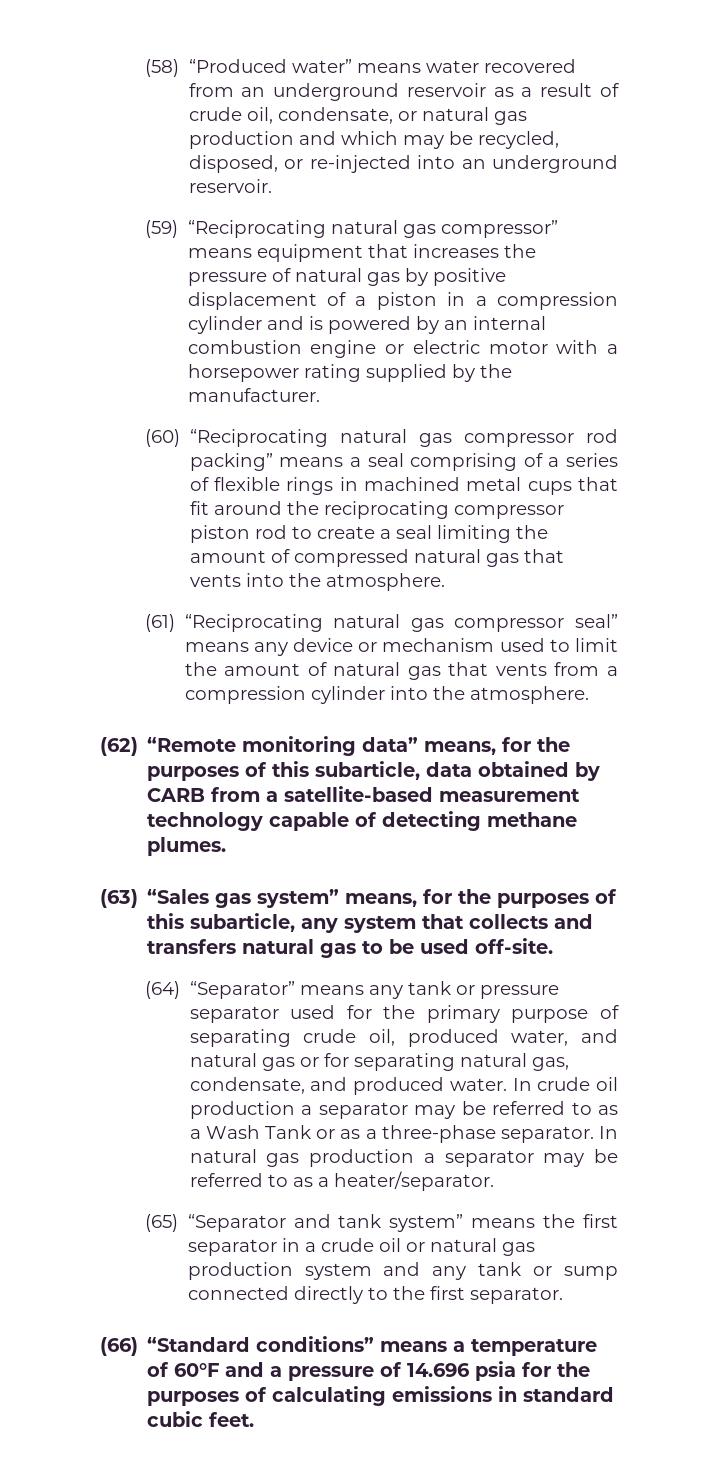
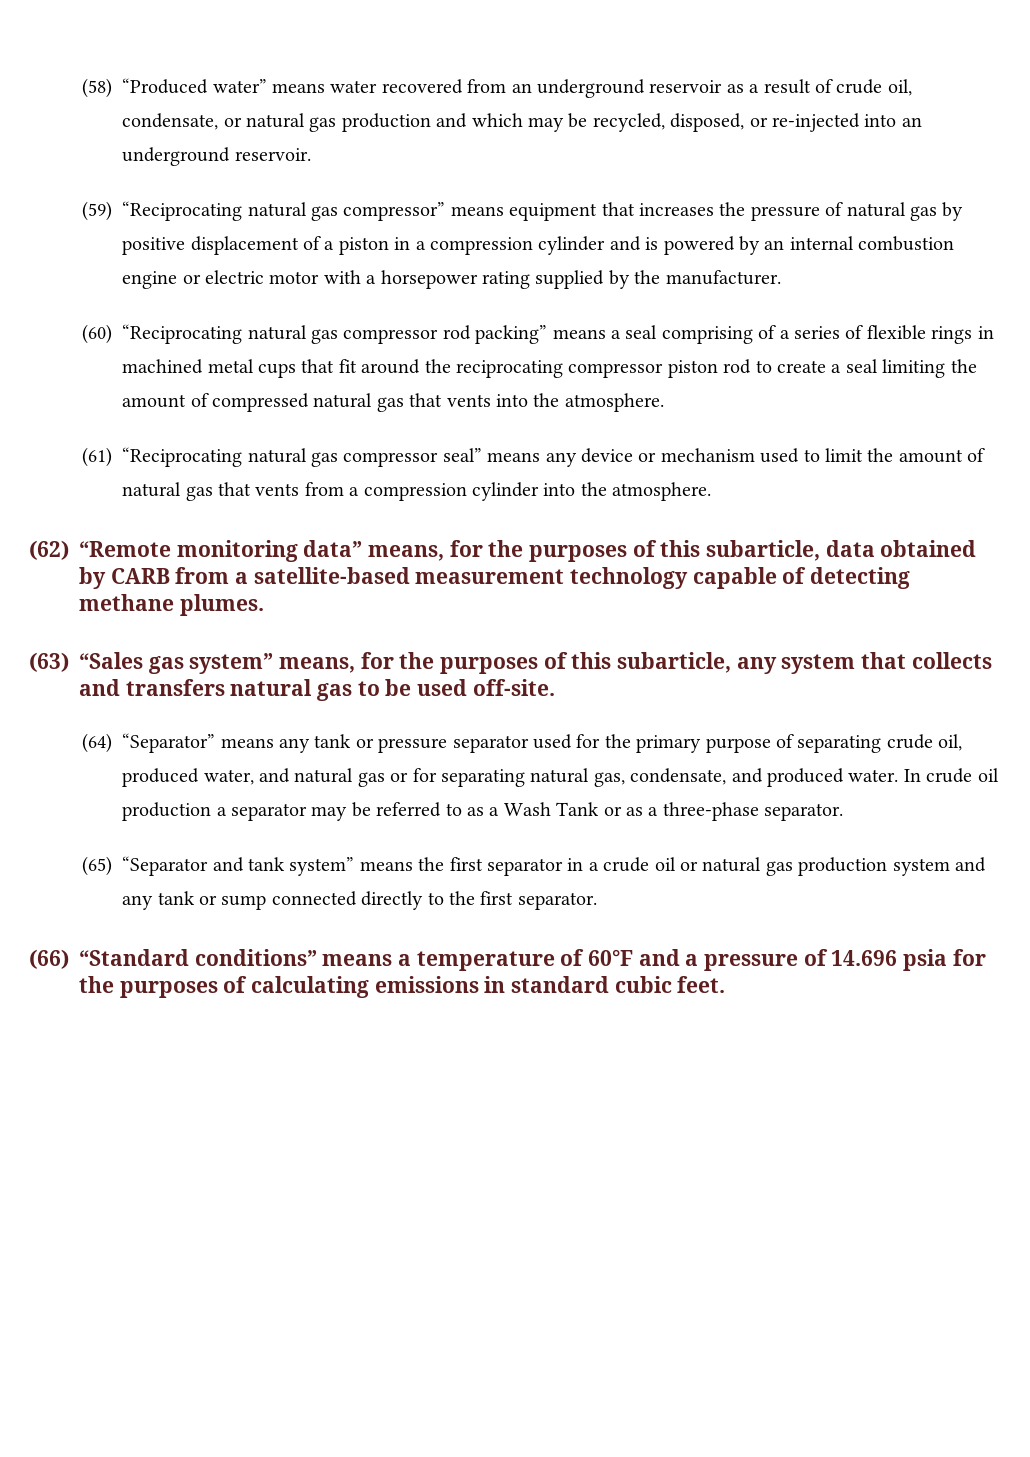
[599,1126,619,1139] [189,1149,618,1167] [189,1171,494,1191] In natural gas production a separator may be referred to as a heater/separator. -> (844, 812) none

